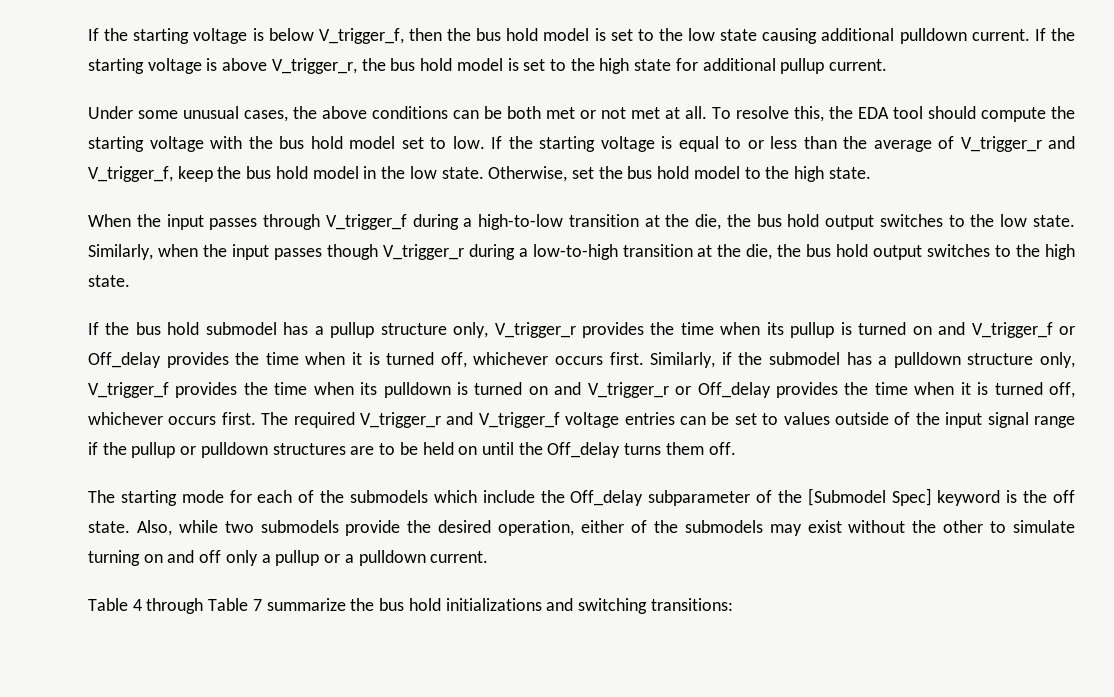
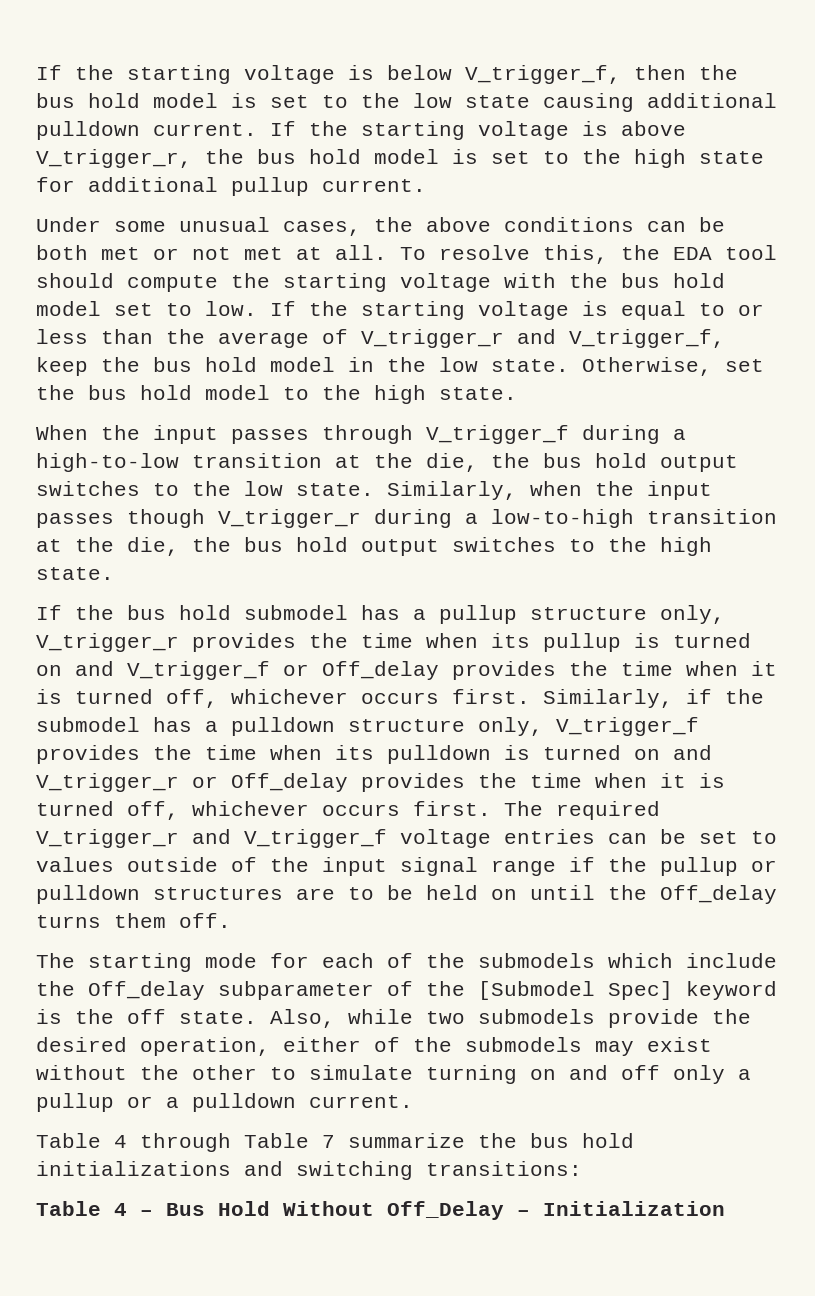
(733, 604) none -> [36,1201,725,1220] // Table 4 – Bus Hold Without Off_Delay – Initialization

